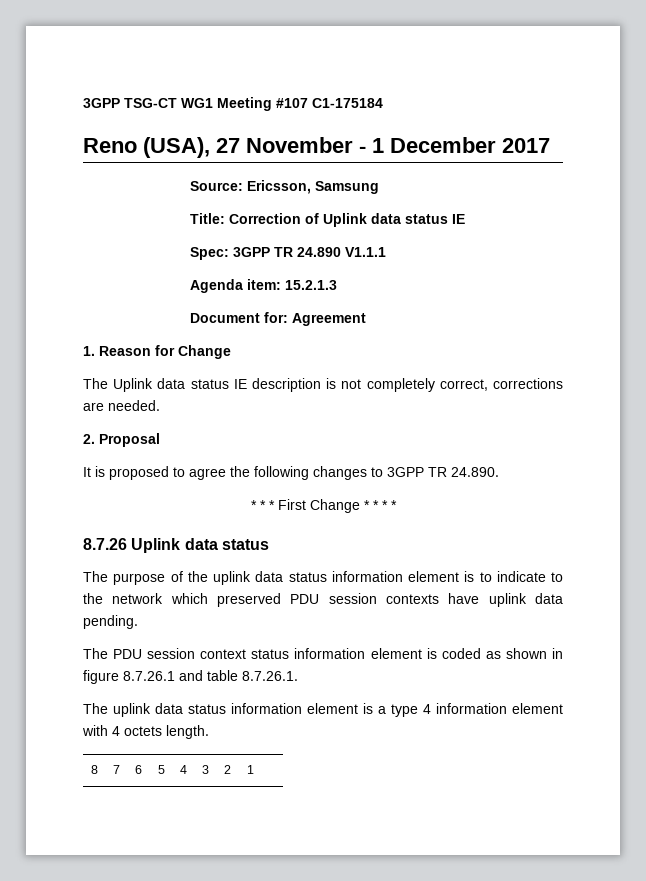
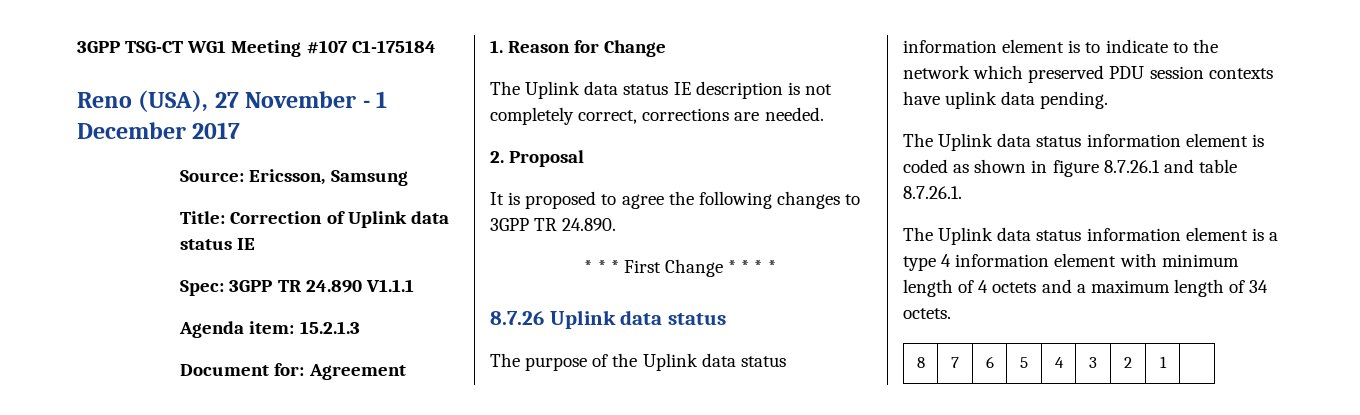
[213,571,251,585] uplink -> [642,353,698,371] Uplink
[113,648,247,659] PDU session context -> [938,133,1032,151] Uplink data
[113,703,151,717] uplink -> [938,227,994,245] Uplink
[112,725,209,739] 4 octets length. -> [1161,254,1239,267] [903,279,1269,297] [903,308,951,319] minimum length of 4 octets and a maximum length of 34 octets.

